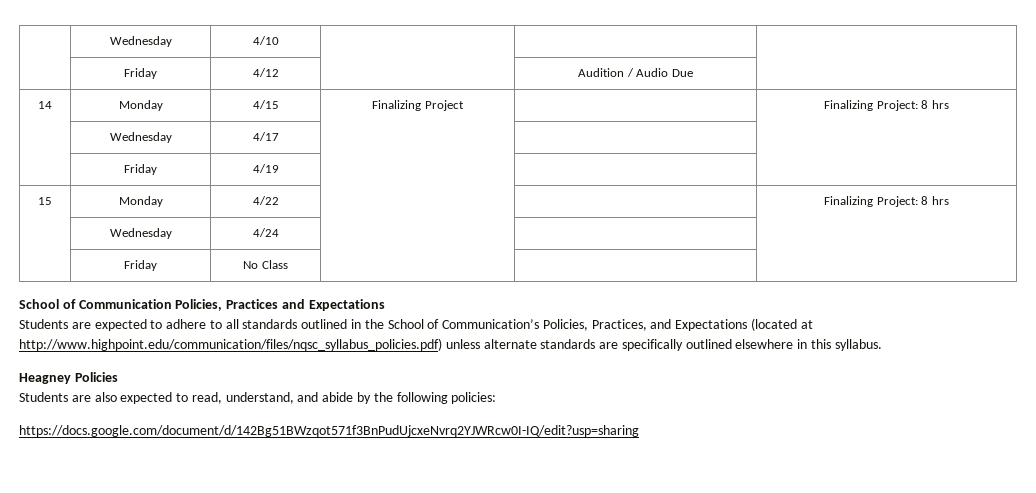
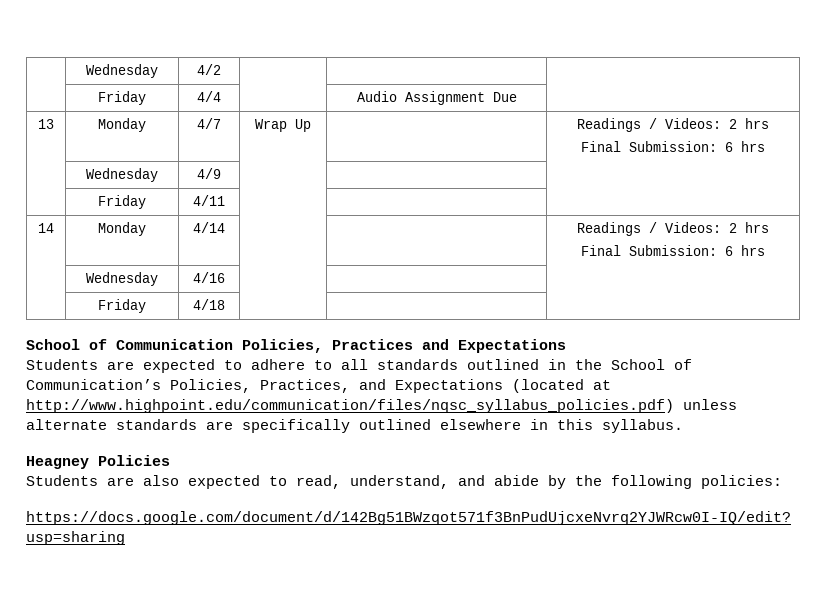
[109,36,172,47] [252,36,279,45] [124,68,157,79] [252,68,279,77] [578,68,669,77] | Wednesday | 4/10 | | | // | Friday | 4/12 | | Audition / Audio -> [86,64,158,78] [197,64,221,75] [98,91,146,105] [197,91,221,102] [356,91,485,105] | Wednesday | 4/2 | | | // | Friday | 4/4 | | Audio Assignment
[38,101,52,109] [118,100,163,111] [252,100,279,109] [372,100,464,111] [824,100,949,111] [109,132,172,143] [252,132,279,141] [124,164,157,175] [252,164,279,173] [38,197,52,205] [118,196,163,207] [252,196,279,205] [824,196,949,207] [109,228,172,239] [252,228,279,237] [124,260,157,271] [243,260,288,269] 14 | Monday | 4/15 | Finalizing Project | | Finalizing Project: 8 hrs // | Wednesday | 4/17 | | | // | Friday | 4/19 | | | // 15 | Monday | 4/22 | | | Finalizing Project: 8 hrs // | Wednesday | 4/24 | | | // | Friday | No Class -> [38,119,54,129] [98,118,146,132] [197,118,221,129] [255,119,311,132] [577,118,769,132] [581,141,765,152] [86,168,158,182] [197,168,221,179] [98,195,146,209] [193,195,225,206] [38,223,54,233] [98,222,146,236] [193,222,225,233] [577,222,769,236] [581,245,765,256] [86,272,158,286] [193,272,225,283] [98,299,146,313] [193,299,225,310] 13 | Monday | 4/7 | Wrap Up | | Readings / Videos: 2 hrs // Final Submission: 6 hrs // | Wednesday | 4/9 | | | // | Friday | 4/11 | | | // 14 | Monday | 4/14 | | | Readings / Videos: 2 hrs // Final Submission: 6 hrs // | Wednesday | 4/16 | | | // | Friday | 4/18

